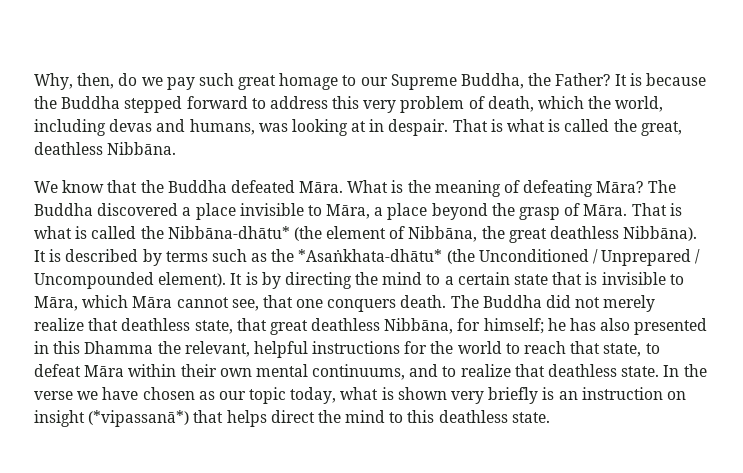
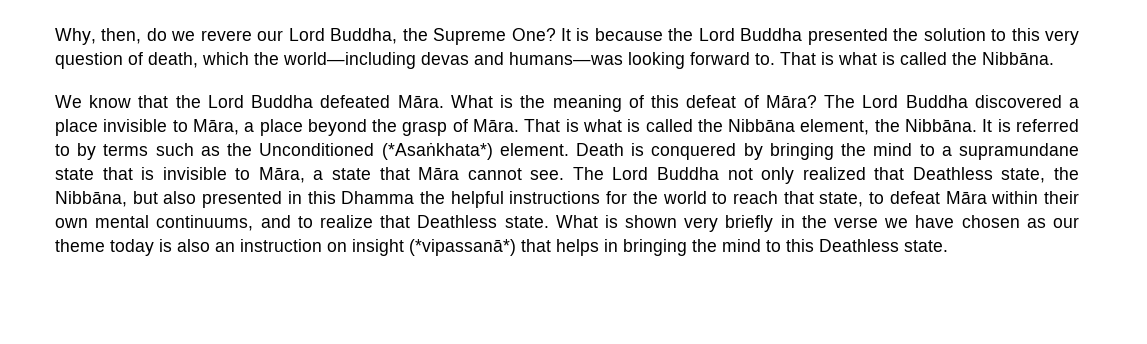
[166,73,706,90] [34,96,328,113] pay such great homage to our Supreme Buddha, the Father? It is because the Buddha stepped forward to address -> [200,28,1007,45] revere our Lord Buddha, the Supreme One? It is because the Lord Buddha presented the solution to
[400,96,465,113] problem -> [55,52,123,69] question
[615,96,664,112] [34,119,682,136] [34,142,103,155] world, including devas and humans, was looking at in despair. That is what is called the great, deathless -> [283,52,977,69] world—including devas and humans—was looking forward to. That is what is called the
(164, 186) none -> [207,95,244,108] Lord
[523,180,594,197] defeating -> [651,95,759,108] this defeat of
(676, 186) none -> [862,95,899,108] Lord
[167,226,698,243] [34,249,139,262] Nibbāna-dhātu* (the element of Nibbāna, the great deathless Nibbāna). It is described -> [728,119,1080,135] [55,144,70,156] Nibbāna element, the Nibbāna. It is referred to
[298,249,701,266] [34,272,352,289] *Asaṅkhata-dhātu* (the Unconditioned / Unprepared / Uncompounded element). It is by directing -> [259,142,834,160] Unconditioned (*Asaṅkhata*) element. Death is conquered by bringing
[457,272,510,285] certain -> [958,143,1079,160] supramundane
[82,295,656,312] [34,318,597,335] which Māra cannot see, that one conquers death. The Buddha did not merely realize that deathless state, that great deathless Nibbāna, for himself; he has -> [313,167,1079,184] [55,191,158,207] a state that Māra cannot see. The Lord Buddha not only realized that Deathless state, the Nibbāna, but
[184,341,250,357] relevant, -> (445, 197) none
[548,364,680,377] deathless state. In -> [417,215,795,232] Deathless state. What is shown very briefly in
[249,387,555,404] topic today, what is shown very briefly is -> [55,239,210,256] theme today is also
[270,410,315,423] direct -> [604,239,687,256] in bringing
[438,410,508,423] deathless -> [819,239,899,252] Deathless

